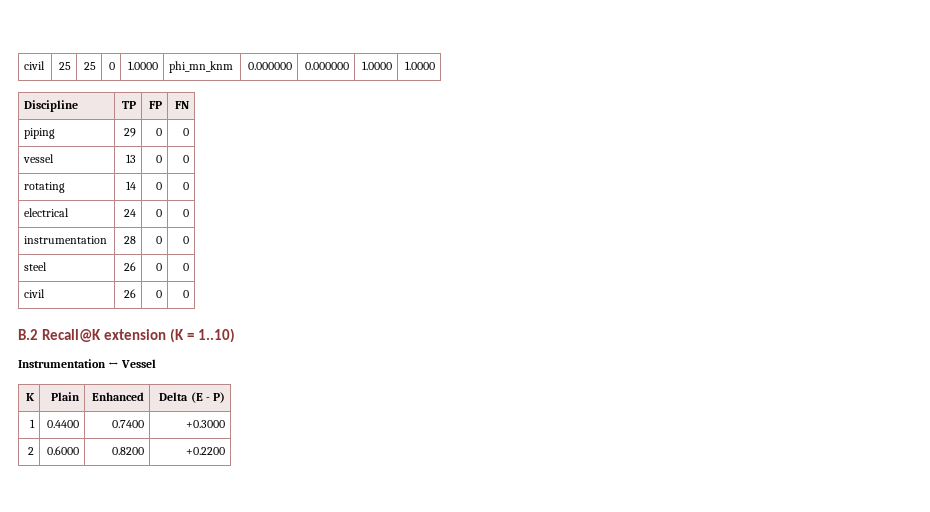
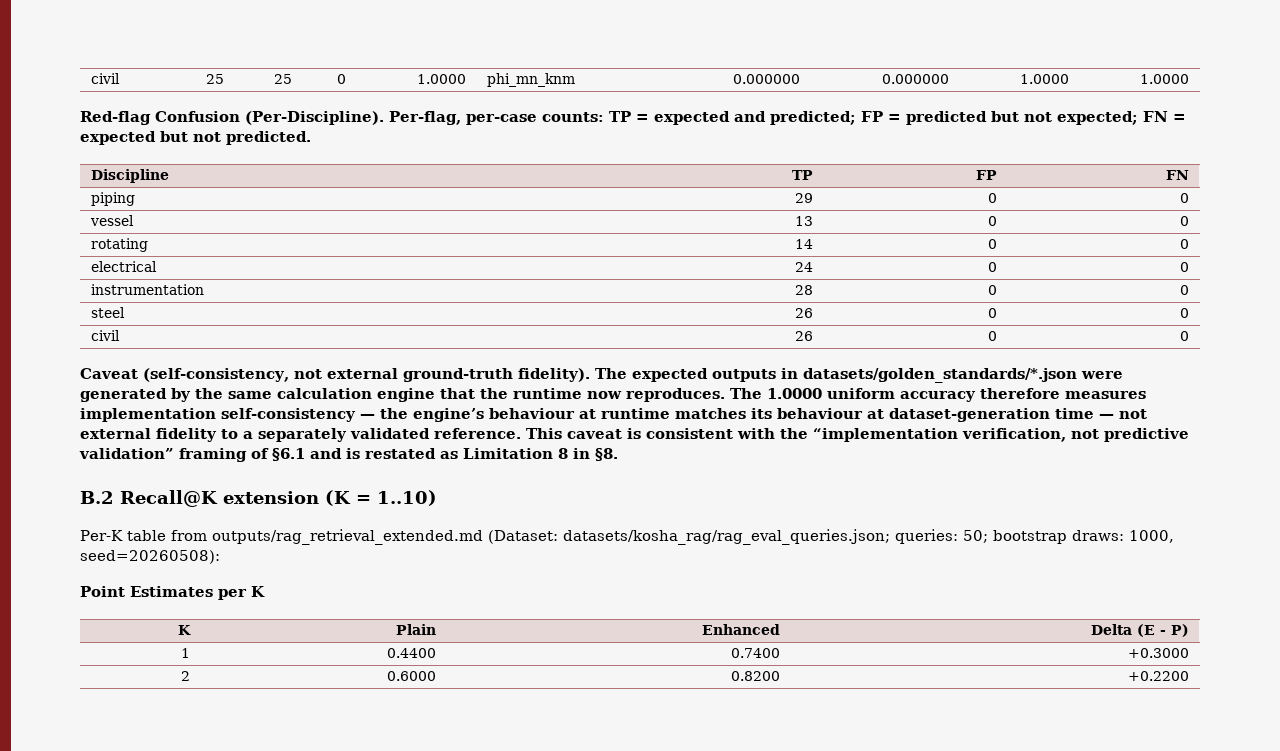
(435, 65) none -> [80,111,1186,125] [80,131,311,145] // Red-flag Confusion (Per-Discipline). Per-flag, per-case counts: TP = expected and predicted; FP = predicted but not expected; FN = expected but not predicted.
(189, 294) none -> [80,368,1123,383] [80,388,1146,402] [80,408,1147,422] [80,428,1189,442] [79,448,618,462] // Caveat (self-consistency, not external ground-truth fidelity). The expected outputs in datasets/golden_standards/*.json were generated by the same calculation engine that the runtime now reproduces. The 1.0000 uniform accuracy therefore measures implementation self-consistency — the engine’s behaviour at runtime matches its behaviour at dataset-generation time — not external fidelity to a separately validated reference. This caveat is consistent with the “implementation verification, not predictive validation” framing of §6.1 and is restated as Limitation 8 in §8.
[18,359,157,368] Instrumentation ↔ Vessel -> [80,529,1174,545] [80,550,220,564] [80,586,265,600] Per-K table from outputs/rag_retrieval_extended.md (Dataset: datasets/kosha_rag/rag_eval_queries.json; queries: 50; bootstrap draws: 1000, seed=20260508): // Point Estimates per K

